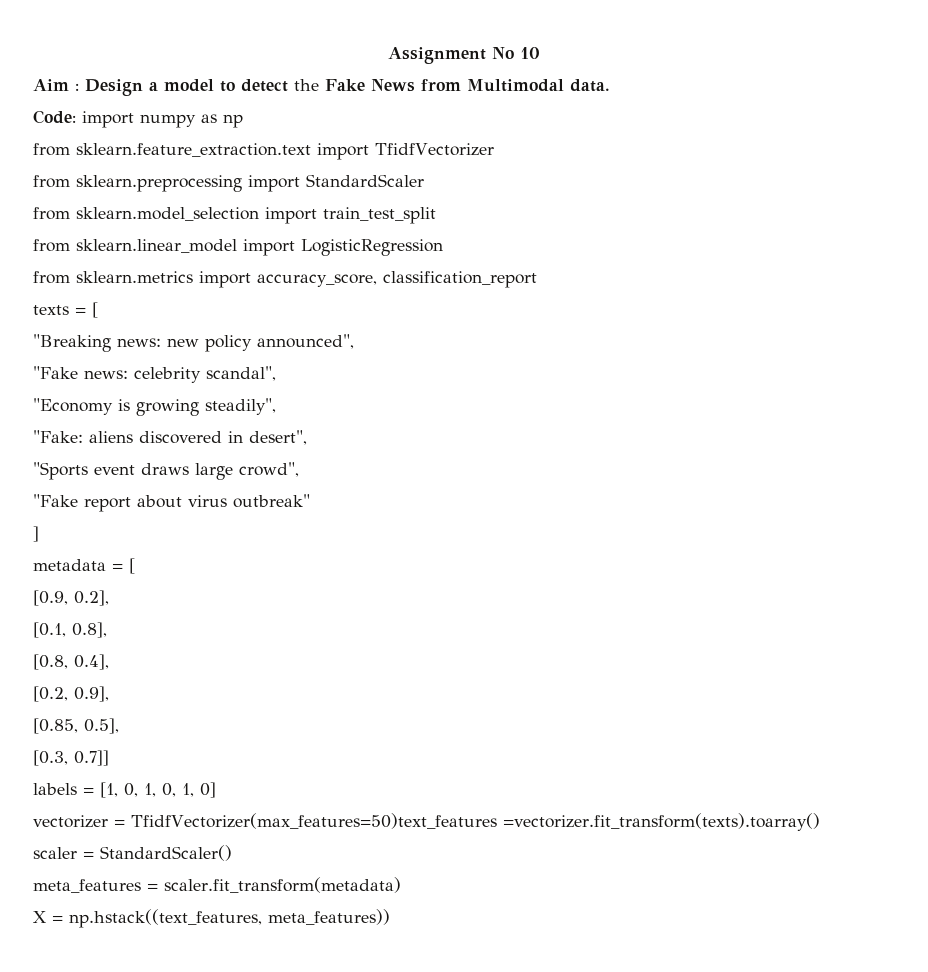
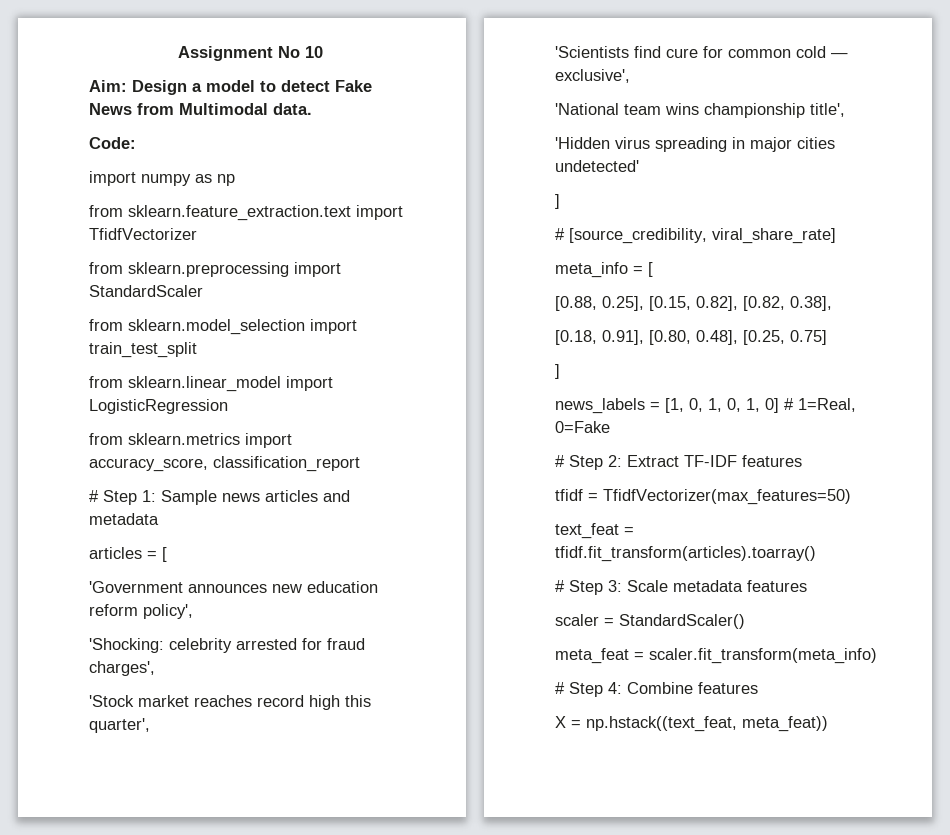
[33,79,79,91] Aim : -> [89,80,127,92] Aim:
[294,79,319,91] the -> (330, 86) none
(76, 117) none -> (136, 143) //
[33,302,98,318] [33,334,354,352] [33,366,276,383] [33,398,276,416] [33,430,307,445] [33,462,299,480] [33,494,310,512] [33,526,39,542] [33,558,135,574] [33,590,109,606] [33,622,107,638] [33,654,109,670] [33,686,109,702] [33,718,119,734] [33,750,109,766] [33,783,77,795] texts = [ // "Breaking news: new policy announced", // "Fake news: celebrity scandal", // "Economy is growing steadily", // "Fake: aliens discovered in desert", // "Sports event draws large crowd", // "Fake report about virus outbreak" // ] // metadata = [ // [0.9, 0.2], // [0.1, 0.8], // [0.8, 0.4], // [0.2, 0.9], // [0.85, 0.5], // [0.3, 0.7]] // labels -> [89,490,350,505] [89,513,159,525] [89,547,167,562] [89,581,378,593] [89,604,193,619] [89,638,365,653] [89,661,155,676] [89,695,371,710] [89,718,150,733] [555,46,848,58] [555,69,630,83] [555,103,845,118] [555,137,835,152] [555,160,639,172] [555,194,560,209] [555,228,836,244] [555,262,653,278] [555,296,832,311] [555,330,827,345] [555,364,560,379] [555,398,645,414] # Step 1: Sample news articles and metadata // articles = [ // 'Government announces new education reform policy', // 'Shocking: celebrity arrested for fraud charges', // 'Stock market reaches record high this quarter', // 'Scientists find cure for common cold — exclusive', // 'National team wins championship title', // 'Hidden virus spreading in major cities undetected' // ] // # [source_credibility, viral_share_rate] // meta_info = [ // [0.88, 0.25], [0.15, 0.82], [0.82, 0.38], // [0.18, 0.91], [0.80, 0.48], [0.25, 0.75] // ] // news_labels
[33,813,820,831] [33,845,232,861] [33,877,401,893] // vectorizer = TfidfVectorizer(max_features=50)text_features =vectorizer.fit_transform(texts).toarray() // scaler = StandardScaler() // meta_features = scaler.fit_transform(metadata) -> [784,398,856,412] [555,421,610,433] [555,455,802,470] [555,489,851,505] [555,523,634,539] [555,546,816,562] [555,580,807,595] [555,614,745,629] [555,648,877,664] [555,682,758,697] # 1=Real, 0=Fake // # Step 2: Extract TF-IDF features // tfidf = TfidfVectorizer(max_features=50) // text_feat = tfidf.fit_transform(articles).toarray() // # Step 3: Scale metadata features // scaler = StandardScaler() // meta_feat = scaler.fit_transform(meta_info) // # Step 4: Combine features
[69,909,390,928] np.hstack((text_features, meta_features)) -> [586,716,828,732] np.hstack((text_feat, meta_feat))

